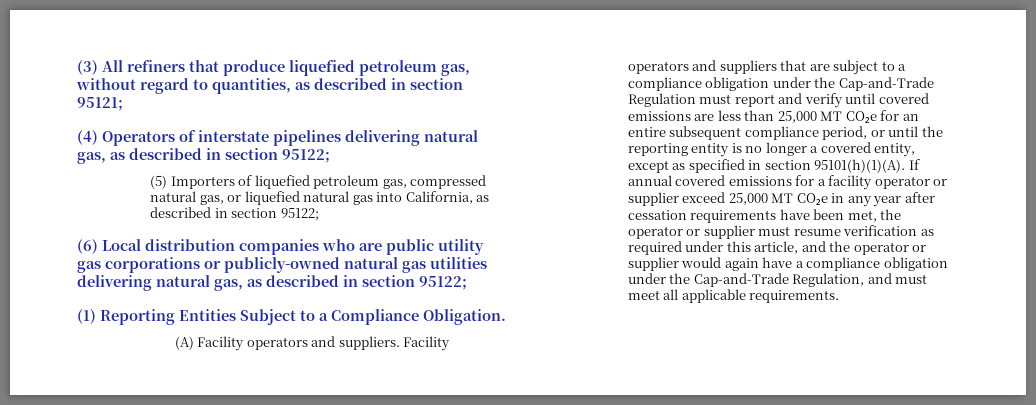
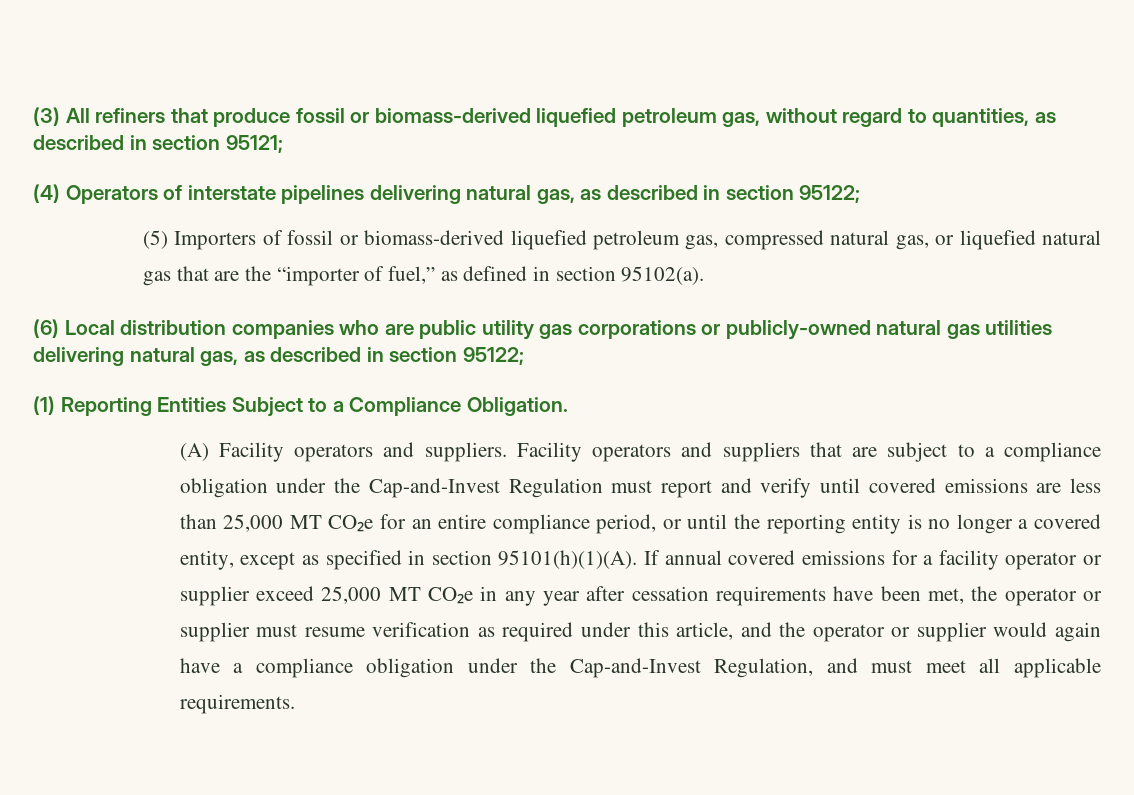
(285, 68) none -> [295,108,531,123] fossil or biomass-derived
(253, 180) none -> [287,230,505,245] fossil or biomass-derived
[376,191,490,204] [150,207,319,221] into California, as described in section 95122; -> [176,266,705,286] that are the “importer of fuel,” as defined in section 95102(a).
[838,77,934,91] Cap-and-Trade -> [368,478,500,498] Cap-and-Invest
[669,126,742,140] subsequent -> (487, 521) none
[693,273,789,287] Cap-and-Trade -> [569,658,701,678] Cap-and-Invest

